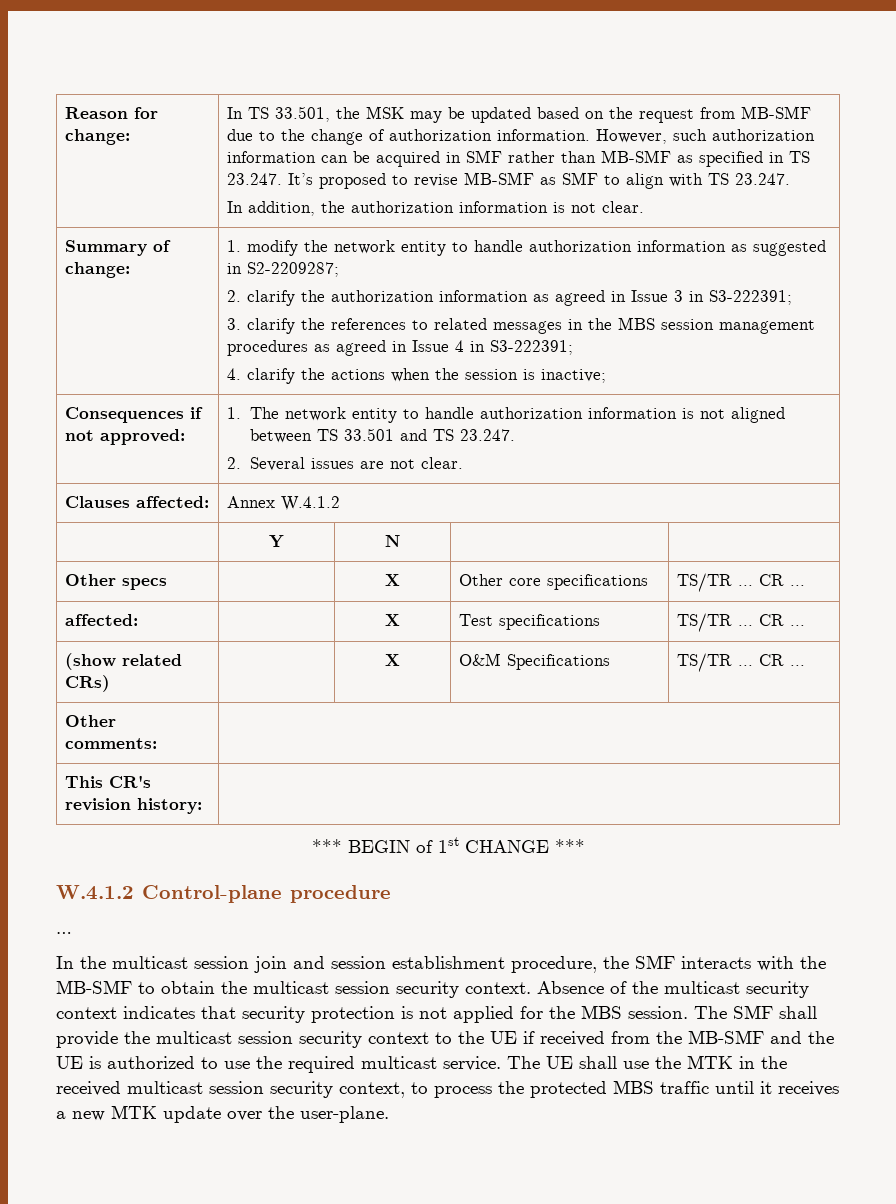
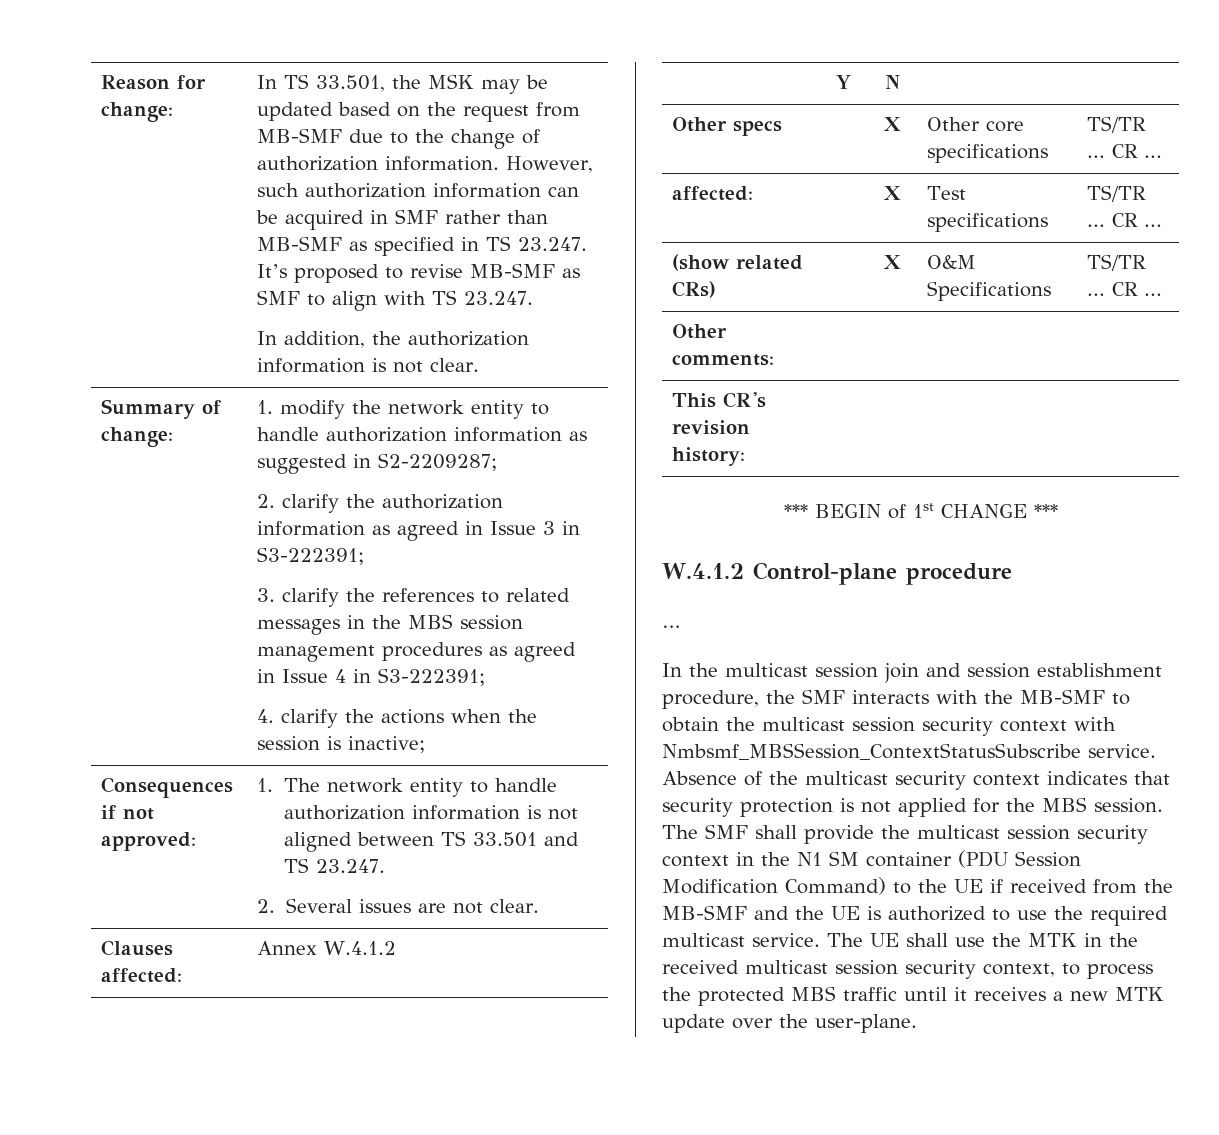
[465,982,531,994] context. -> [1000,717,1116,732] [662,743,1156,760] context with Nmbsmf_MBSSession_ContextStatusSubscribe service.
(429, 1038) none -> [736,850,1081,868] [662,877,886,895] in the N1 SM container (PDU Session Modification Command)

